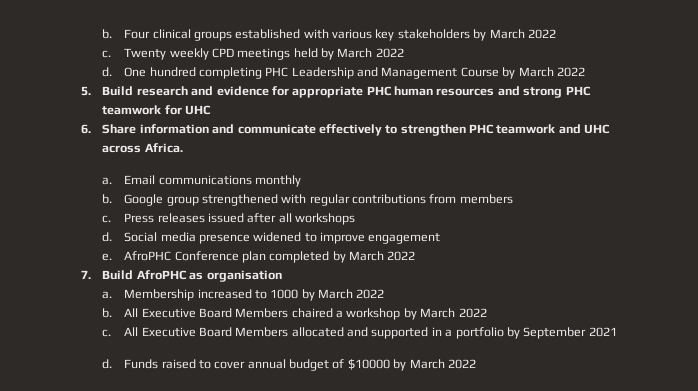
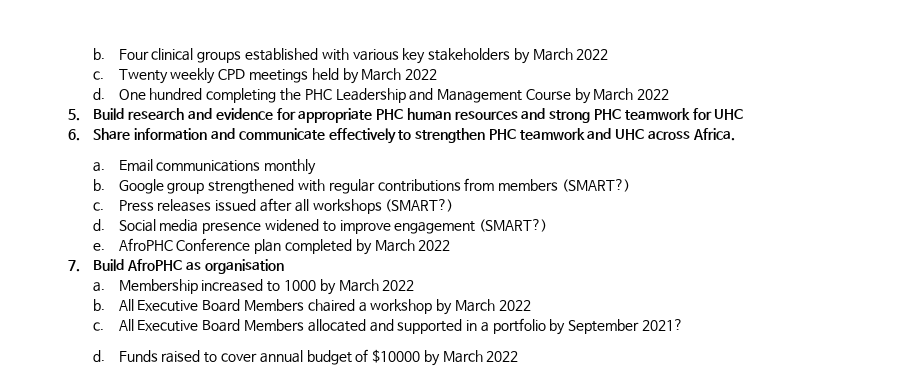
(262, 73) none -> [279,88,301,101] the
(513, 199) none -> [561,179,630,192] (SMART?)
(356, 219) none -> [385,199,454,212] (SMART?)
(441, 238) none -> [479,219,548,232] (SMART?)
[588,327,617,337] 2021 -> [641,319,683,331] 2021?

